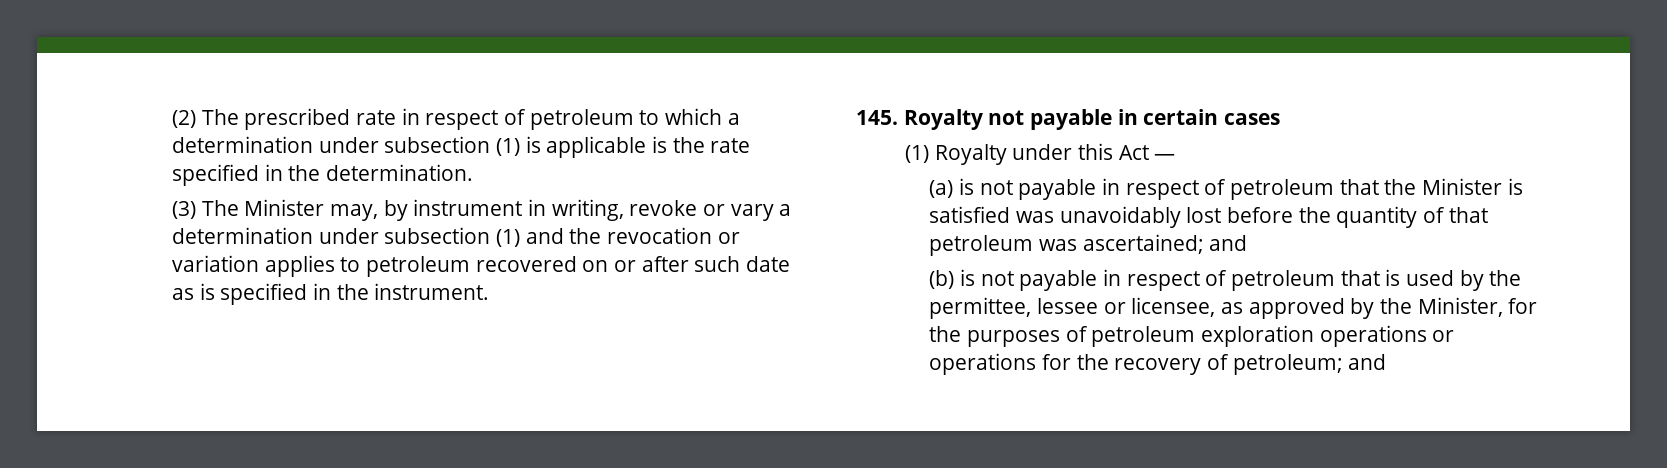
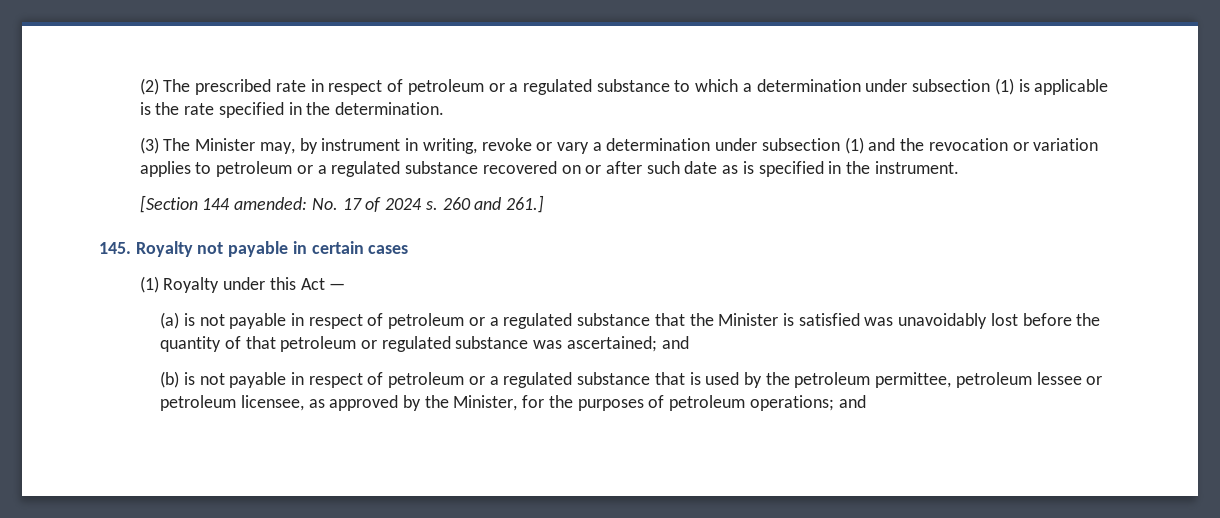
(634, 119) none -> [488,79,670,95] or a regulated substance
(470, 266) none -> [296,161,479,177] or a regulated substance
(490, 291) none -> [139,195,544,213] // [Section 144 amended: No. 17 of 2024 s. 260 and 261.]
(1334, 189) none -> [468,313,651,329] or a regulated substance
(1034, 245) none -> [360,336,529,352] or regulated substance
(1335, 280) none -> [468,372,651,388] or a regulated substance
[929,297,1032,319] permittee, -> [794,372,1032,388] petroleum permittee, petroleum
(1126, 308) none -> [160,395,237,411] petroleum
[1200,325,1455,347] [929,353,1343,375] exploration operations or operations for the recovery of petroleum; -> [749,395,834,411] operations;

